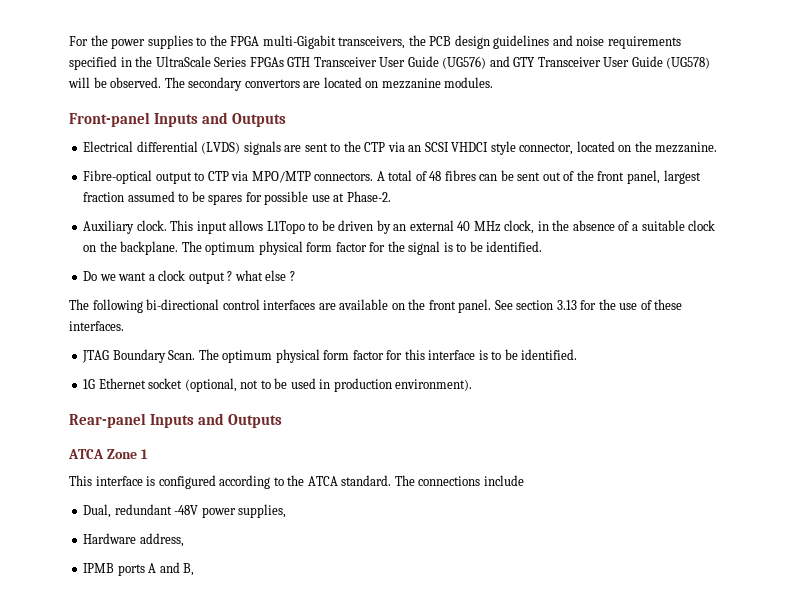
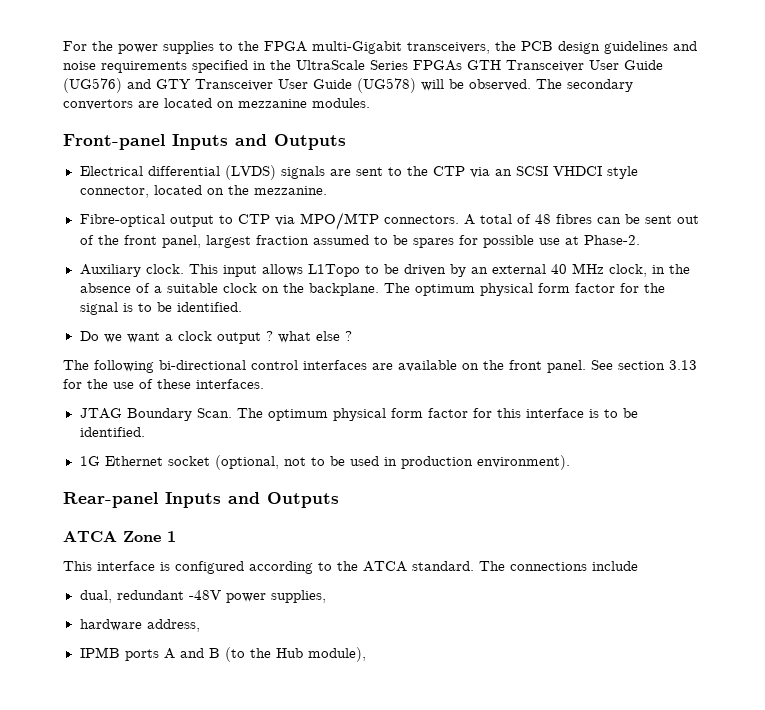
[83,504,112,518] Dual, -> [79,590,112,603] dual,
[83,533,137,544] Hardware -> [79,619,142,631] hardware
[183,563,195,576] B, -> [208,647,366,662] B (to the Hub module),

